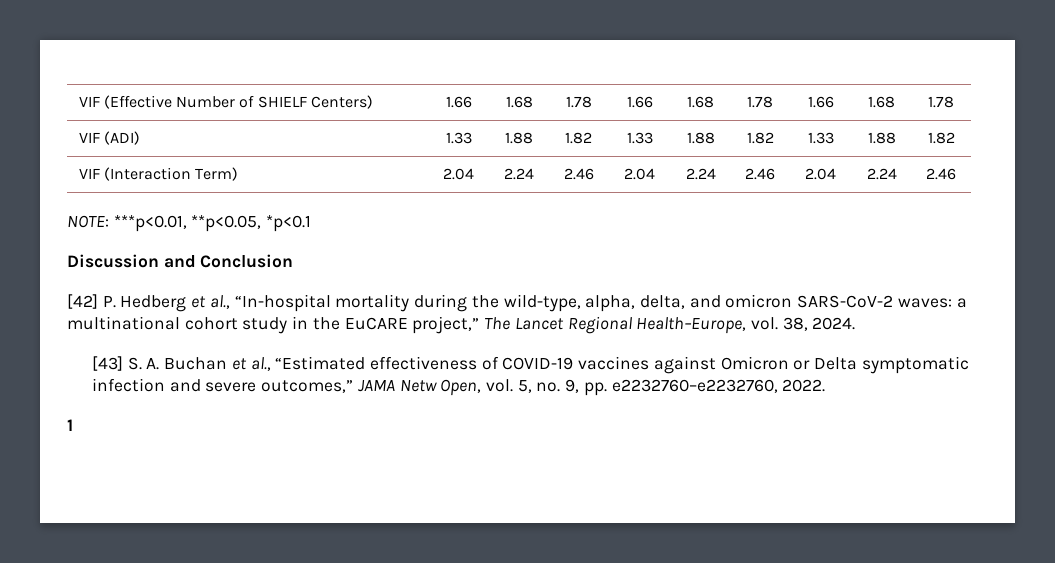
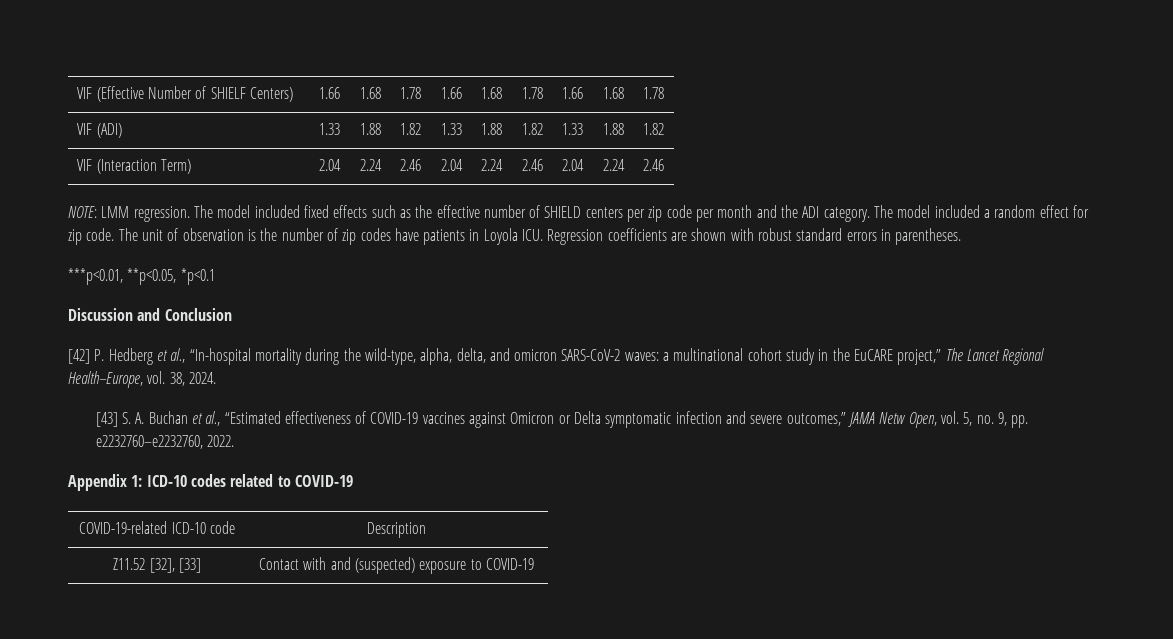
(109, 221) none -> [101,205,1089,222] [68,228,962,245] LMM regression. The model included fixed effects such as the effective number of SHIELD centers per zip code per month and the ADI category. The model included a random effect for zip code. The unit of observation is the number of zip codes have patients in Loyola ICU. Regression coefficients are shown with robust standard errors in parentheses. //
[67,419,73,431] 1 -> [68,474,353,491] [79,521,235,534] [367,522,426,538] [113,558,201,573] [259,557,534,574] Appendix 1: ICD-10 codes related to COVID-19 // COVID-19-related ICD-10 code | Description // Z11.52 [32], [33] | Contact with and (suspected) exposure to COVID-19

